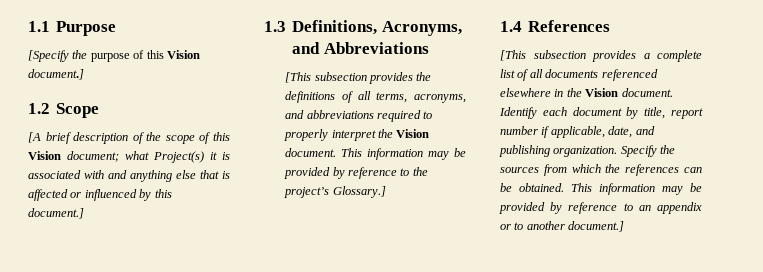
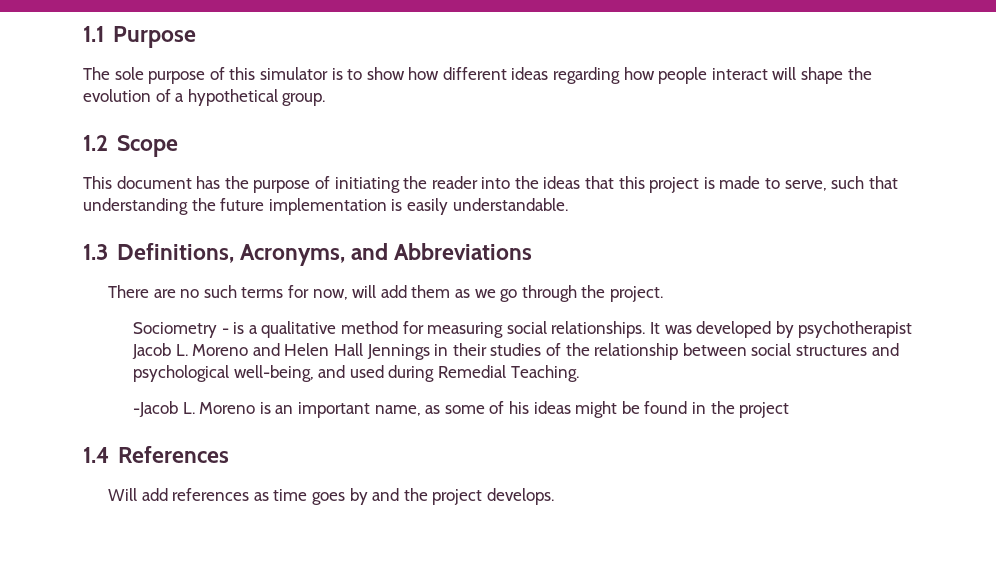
[28,50,88,62] [Specify the -> [83,67,144,80] The sole
[166,50,200,59] [28,69,84,80] [28,103,100,118] [28,132,231,144] [28,151,230,163] [28,170,230,182] [28,189,172,201] [28,208,84,219] Vision document.] // 1.2 Scope // [A brief description of the scope of this Vision document; what Project(s) it is associated with and anything else that is affected or influenced by this document.] -> [259,67,872,84] [83,89,326,106] [83,135,178,157] [83,176,898,193] [83,198,568,215] simulator is to show how different ideas regarding how people interact will shape the evolution of a hypothetical group. // 1.2 Scope // This document has the purpose of initiating the reader into the ideas that this project is made to serve, such that understanding the future implementation is easily understandable.
[285,72,432,84] [285,91,466,103] [285,110,433,122] [284,129,430,141] [285,148,466,160] [284,167,428,179] [284,186,386,198] [500,20,611,32] [500,50,702,62] [500,69,658,81] [500,88,673,97] [499,107,703,119] [500,126,655,138] [499,145,676,157] [500,164,702,176] [500,183,702,195] [499,202,702,214] [500,221,625,232] [This subsection provides the definitions of all terms, acronyms, and abbreviations required to properly interpret the Vision document. This information may be provided by reference to the project’s Glossary.] // 1.4 References // [This subsection provides a complete list of all documents referenced elsewhere in the Vision document. Identify each document by title, report number if applicable, date, and publishing organization. Specify the sources from which the references can be obtained. This information may be provided by reference to an appendix or to another document.] -> [108,285,663,302] [133,321,913,338] [132,343,899,360] [133,365,579,382] [133,401,790,418] [83,446,229,463] [108,488,554,505] There are no such terms for now, will add them as we go through the project. // Sociometry - is a qualitative method for measuring social relationships. It was developed by psychotherapist Jacob L. Moreno and Helen Hall Jennings in their studies of the relationship between social structures and psychological well-being, and used during Remedial Teaching. // -Jacob L. Moreno is an important name, as some of his ideas might be found in the project // 1.4 References // Will add references as time goes by and the project develops.

